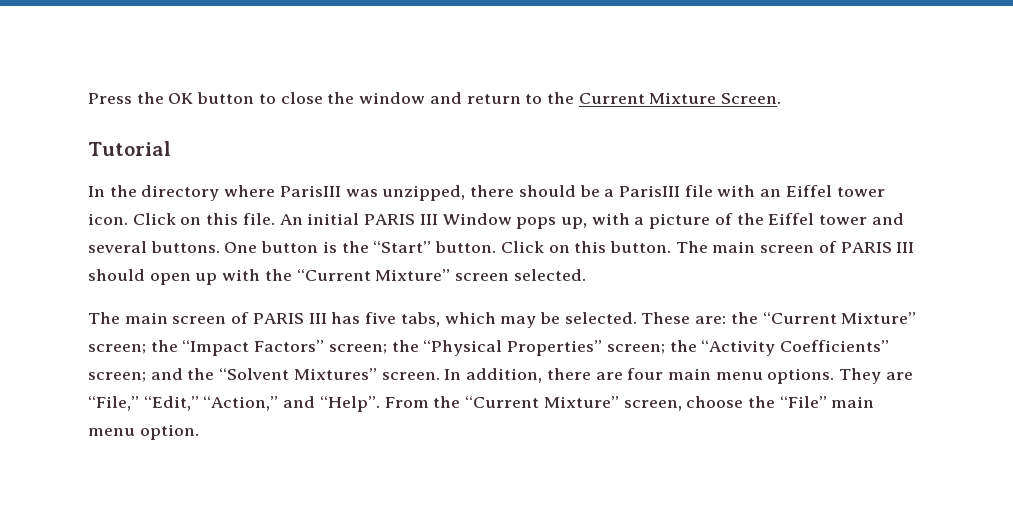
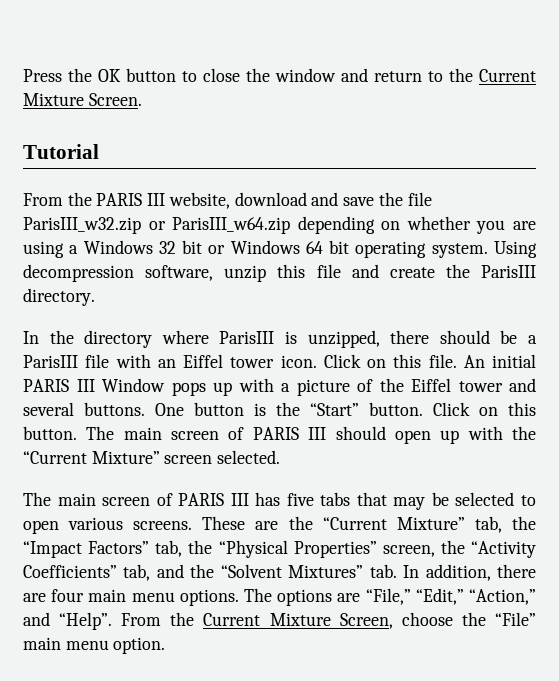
(171, 148) none -> [23,192,432,209] [23,216,536,234] [23,240,537,258] [23,264,536,282] [23,288,95,306] // From the PARIS III website, download and save the file ParisIII_w32.zip or ParisIII_w64.zip depending on whether you are using a Windows 32 bit or Windows 64 bit operating system. Using decompression software, unzip this file and create the ParisIII directory.
[345,189,378,197] was -> [285,331,297,344] is
[560,217,587,229] up, -> [213,382,232,396] up
[400,312,917,328] [88,344,146,354] tabs, which may be selected. These are: the “Current Mixture” screen; -> [320,492,537,510] [23,516,502,534] tabs that may be selected to open various screens. These are the “Current Mixture” tab,
[328,344,387,354] screen; -> [155,540,183,557] tab,
[606,344,665,354] screen; -> [382,545,435,557] screen,
[88,372,146,382] screen; -> [123,564,151,581] tab,
[381,372,440,380] screen. -> [369,564,397,578] tab.
[839,368,882,384] They -> [244,588,333,606] The options
[465,396,682,411] “Current Mixture” screen, -> [203,613,393,629] Current Mixture Screen,

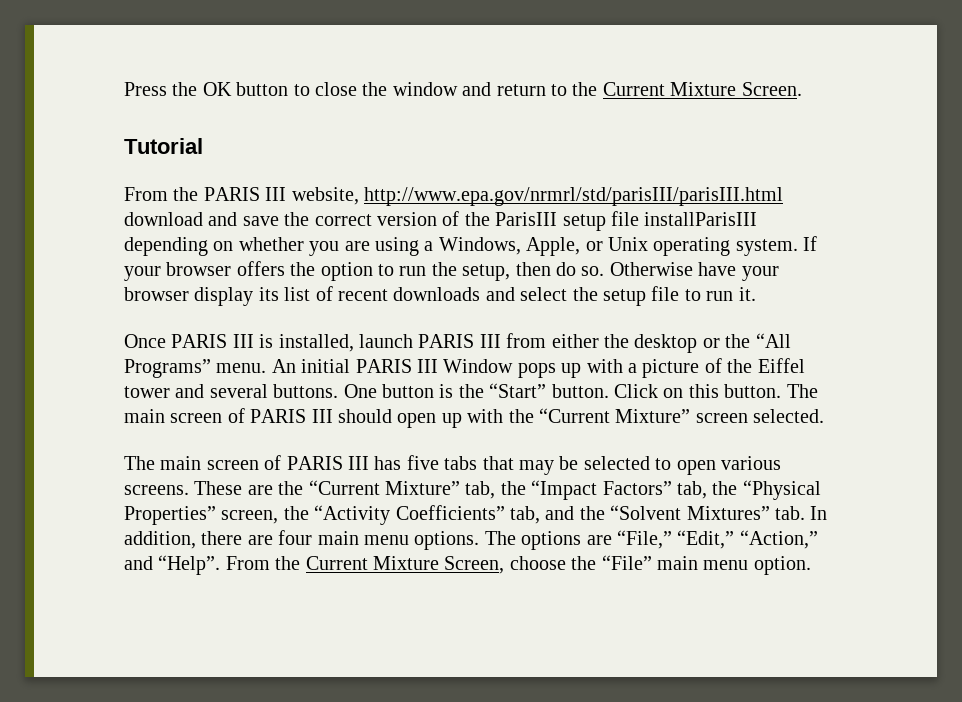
(230, 200) none -> [364,187,783,206] http://www.epa.gov/nrmrl/std/parisIII/parisIII.html
[407,192,432,206] [23,217,291,234] file ParisIII_w32.zip or ParisIII_w64.zip -> [314,211,758,231] correct version of the ParisIII setup file installParisIII
[83,240,537,258] [23,264,536,282] [23,288,95,306] [23,330,538,348] [23,354,457,368] Windows 32 bit or Windows 64 bit operating system. Using decompression software, unzip this file and create the ParisIII directory. // In the directory where ParisIII is unzipped, there should be a ParisIII file with an Eiffel tower icon. Click on this file. -> [438,236,818,256] [124,261,779,281] [124,286,756,306] [124,333,791,353] [124,359,267,378] Windows, Apple, or Unix operating system. If your browser offers the option to run the setup, then do so. Otherwise have your browser display its list of recent downloads and select the setup file to run it. // Once PARIS III is installed, launch PARIS III from either the desktop or the “All Programs” menu.

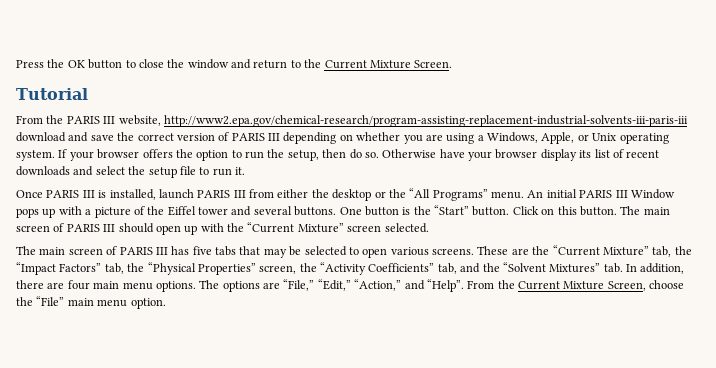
[364,187,783,206] http://www.epa.gov/nrmrl/std/parisIII/parisIII.html -> [163,115,688,127] http://www2.epa.gov/chemical-research/program-assisting-replacement-industrial-solvents-iii-paris-iii
[464,211,758,231] the ParisIII setup file installParisIII -> [231,133,280,141] PARIS III

